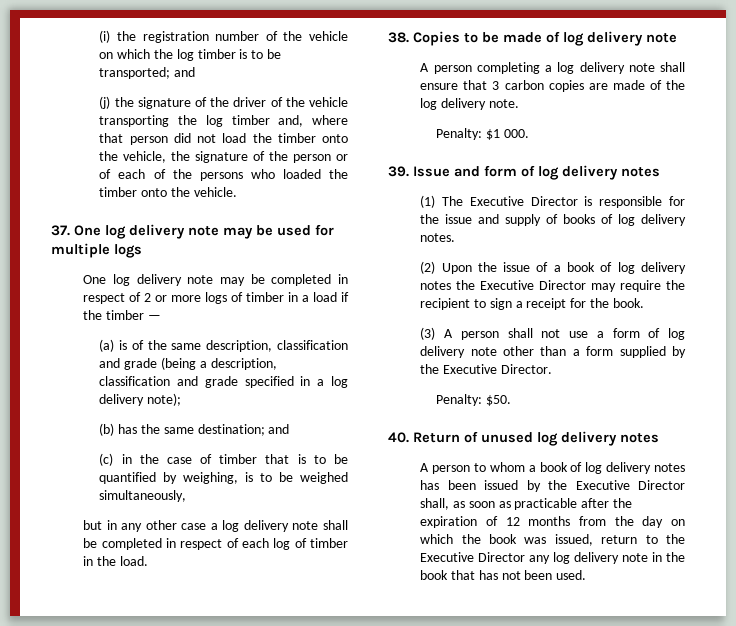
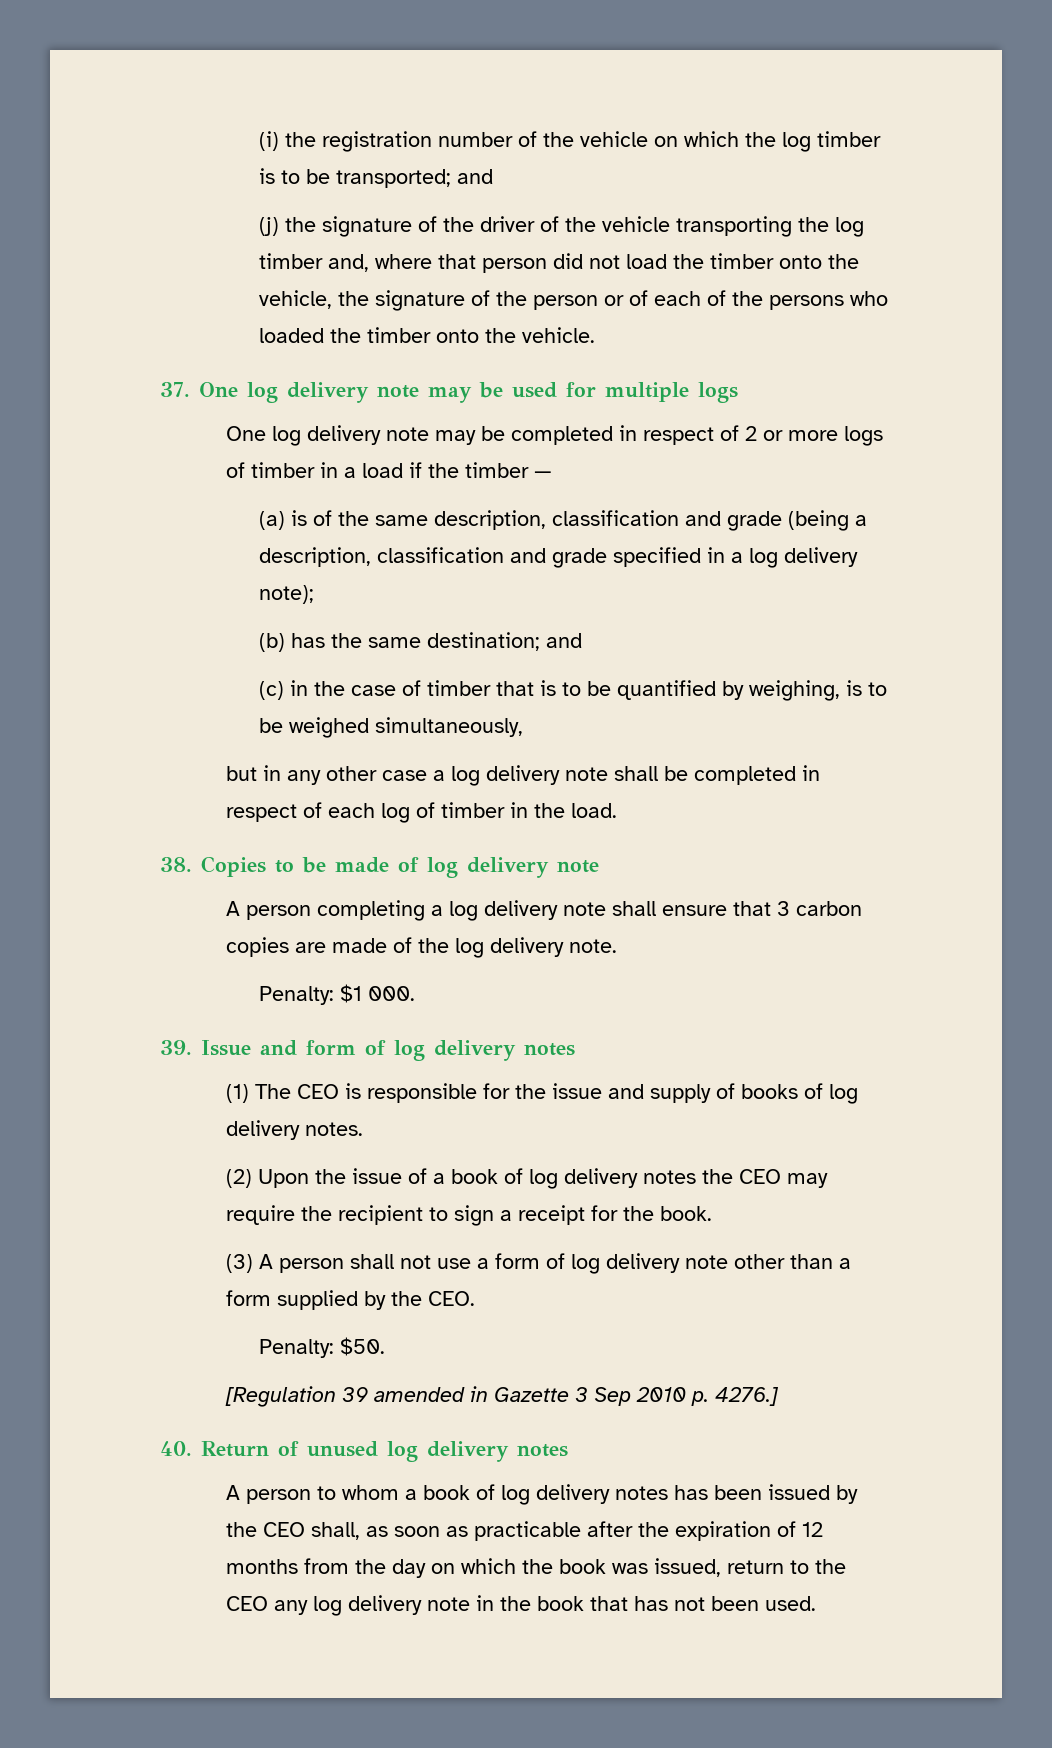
[469,196,578,206] Executive Director -> [296,1084,339,1099] CEO
[480,280,587,290] Executive Director -> [738,1169,781,1184] CEO
[443,364,552,374] Executive Director. -> [427,1291,475,1306] CEO.
(512, 400) none -> [224,1386,779,1407] // [Regulation 39 amended in Gazette 3 Sep 2010 p. 4276.]
[575,480,685,490] Executive Director -> [262,1522,305,1537] CEO
[420,552,526,562] Executive Director -> [225,1596,268,1611] CEO

